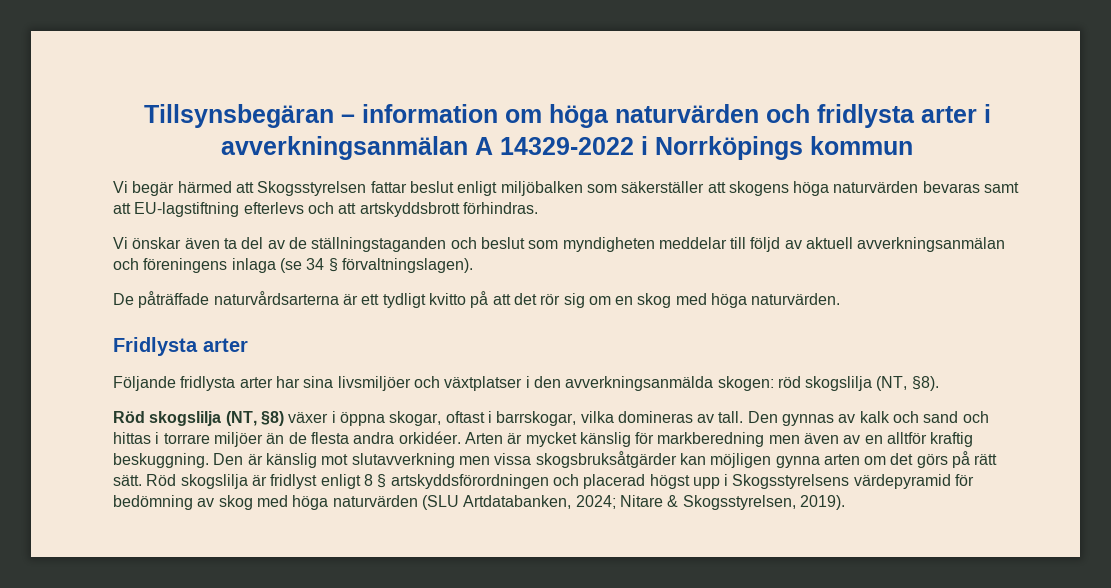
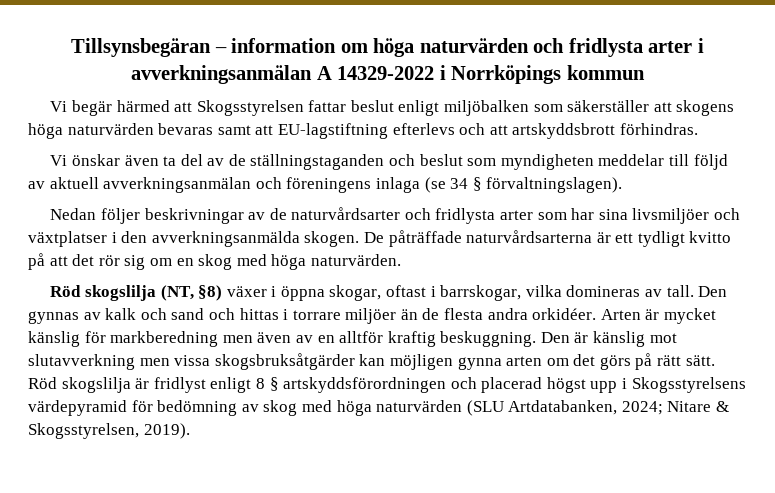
(473, 265) none -> [50,207,741,224] [28,231,360,247] Nedan följer beskrivningar av de naturvårdsarter och fridlysta arter som har sina livsmiljöer och växtplatser i den avverkningsanmälda skogen.
[113,337,248,356] [113,376,939,391] // Fridlysta arter // Följande fridlysta arter har sina livsmiljöer och växtplatser i den avverkningsanmälda skogen: röd skogslilja (NT, §8). -> (401, 260) none

